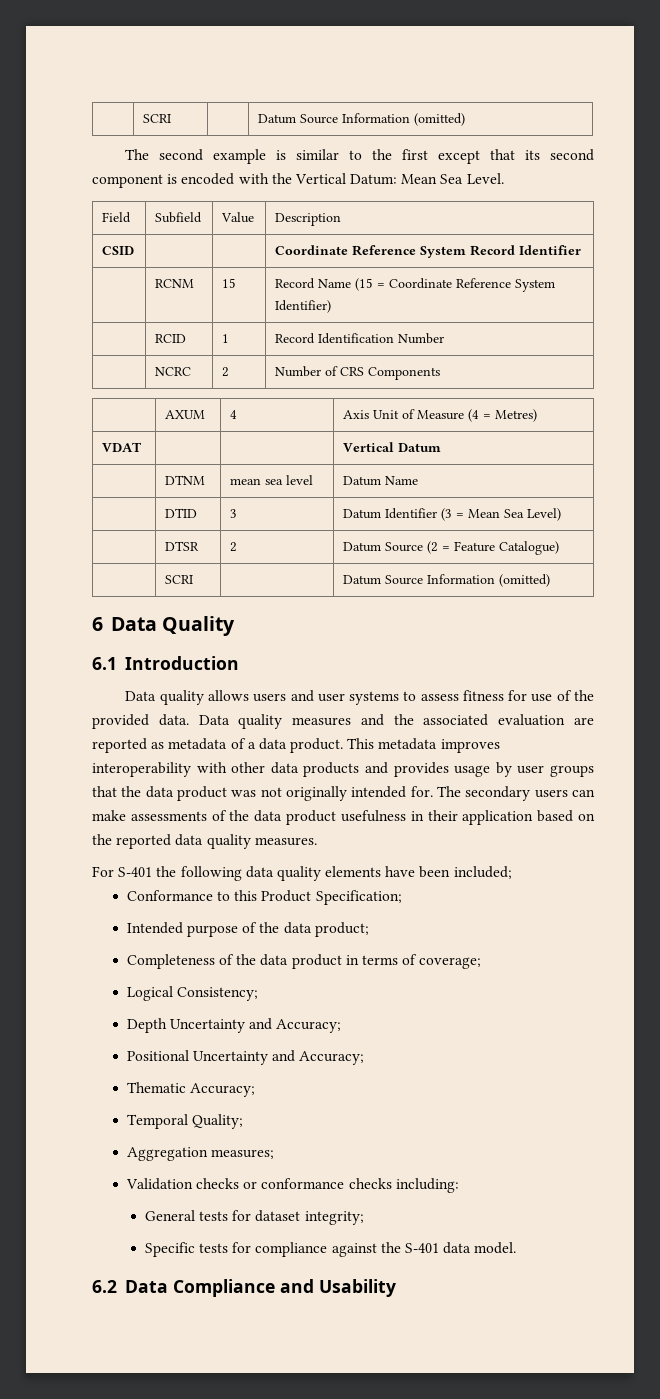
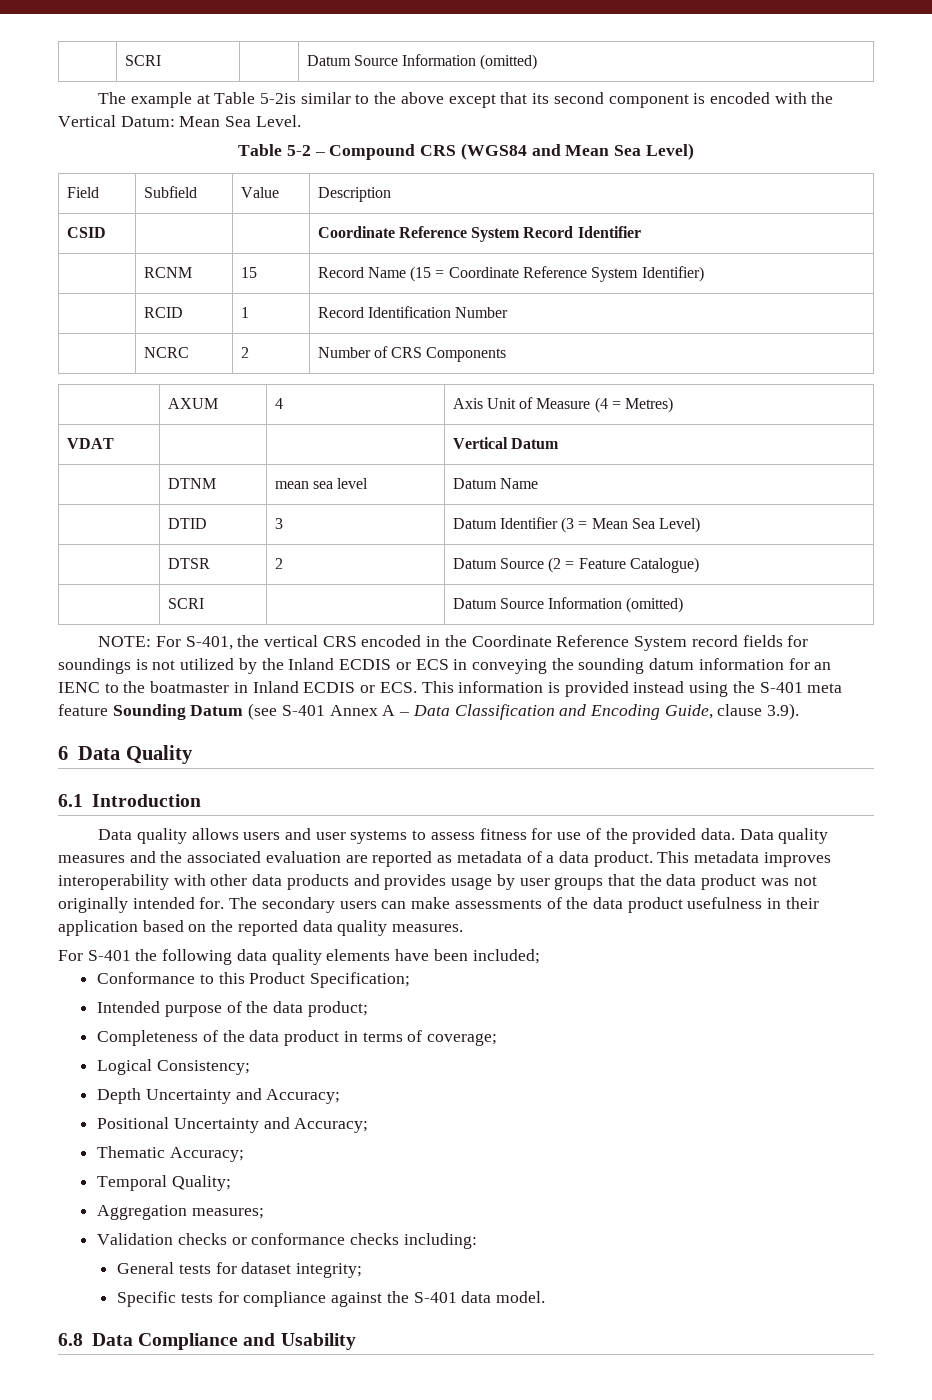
[159,149,287,164] second example is -> [130,92,297,108] example at Table 5-2is
[402,149,429,160] first -> [400,92,444,104] above
(504, 178) none -> [238,143,694,160] // Table 5-2 – Compound CRS (WGS84 and Mean Sea Level)
(551, 580) none -> [98,635,809,651] [58,658,832,674] [58,681,843,697] [58,703,800,720] // NOTE: For S-401, the vertical CRS encoded in the Coordinate Reference System record fields for soundings is not utilized by the Inland ECDIS or ECS in conveying the sounding datum information for an IENC to the boatmaster in Inland ECDIS or ECS. This information is provided instead using the S-401 meta feature Sounding Datum (see S-401 Annex A – Data Classification and Encoding Guide, clause 3.9).
[92,1280,117,1293] 6.2 -> [58,1333,83,1346] 6.8

